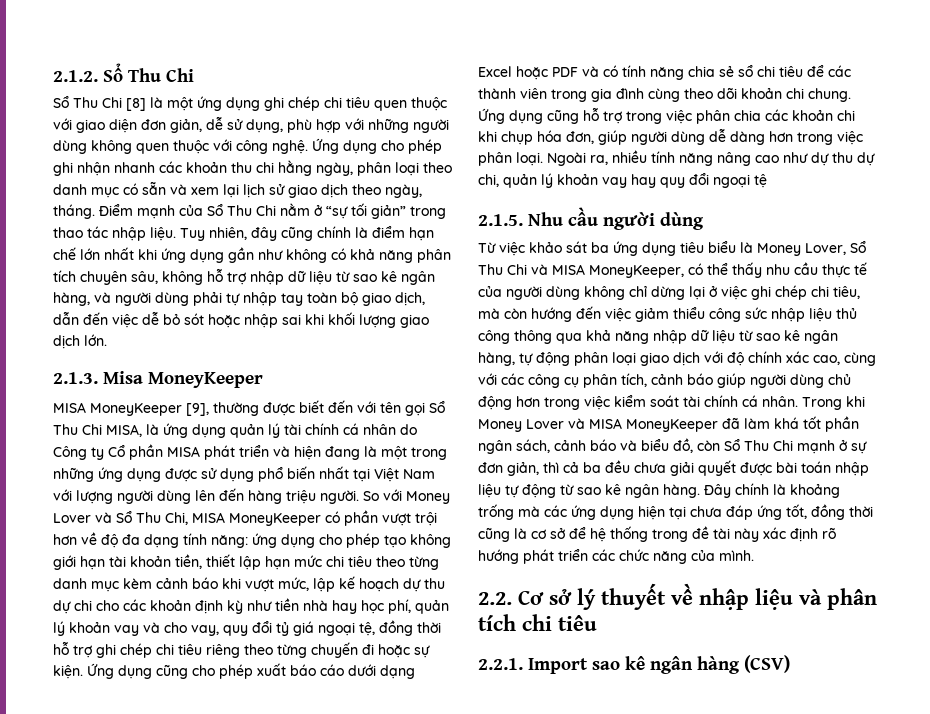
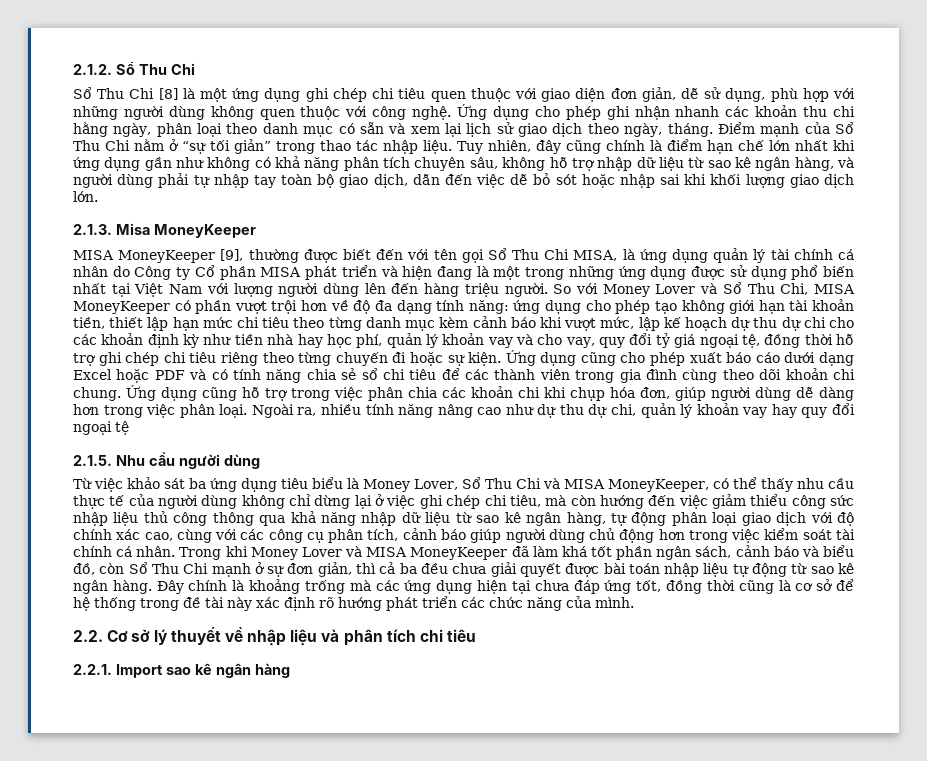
[744,655,790,673] (CSV) -> (290, 670) none

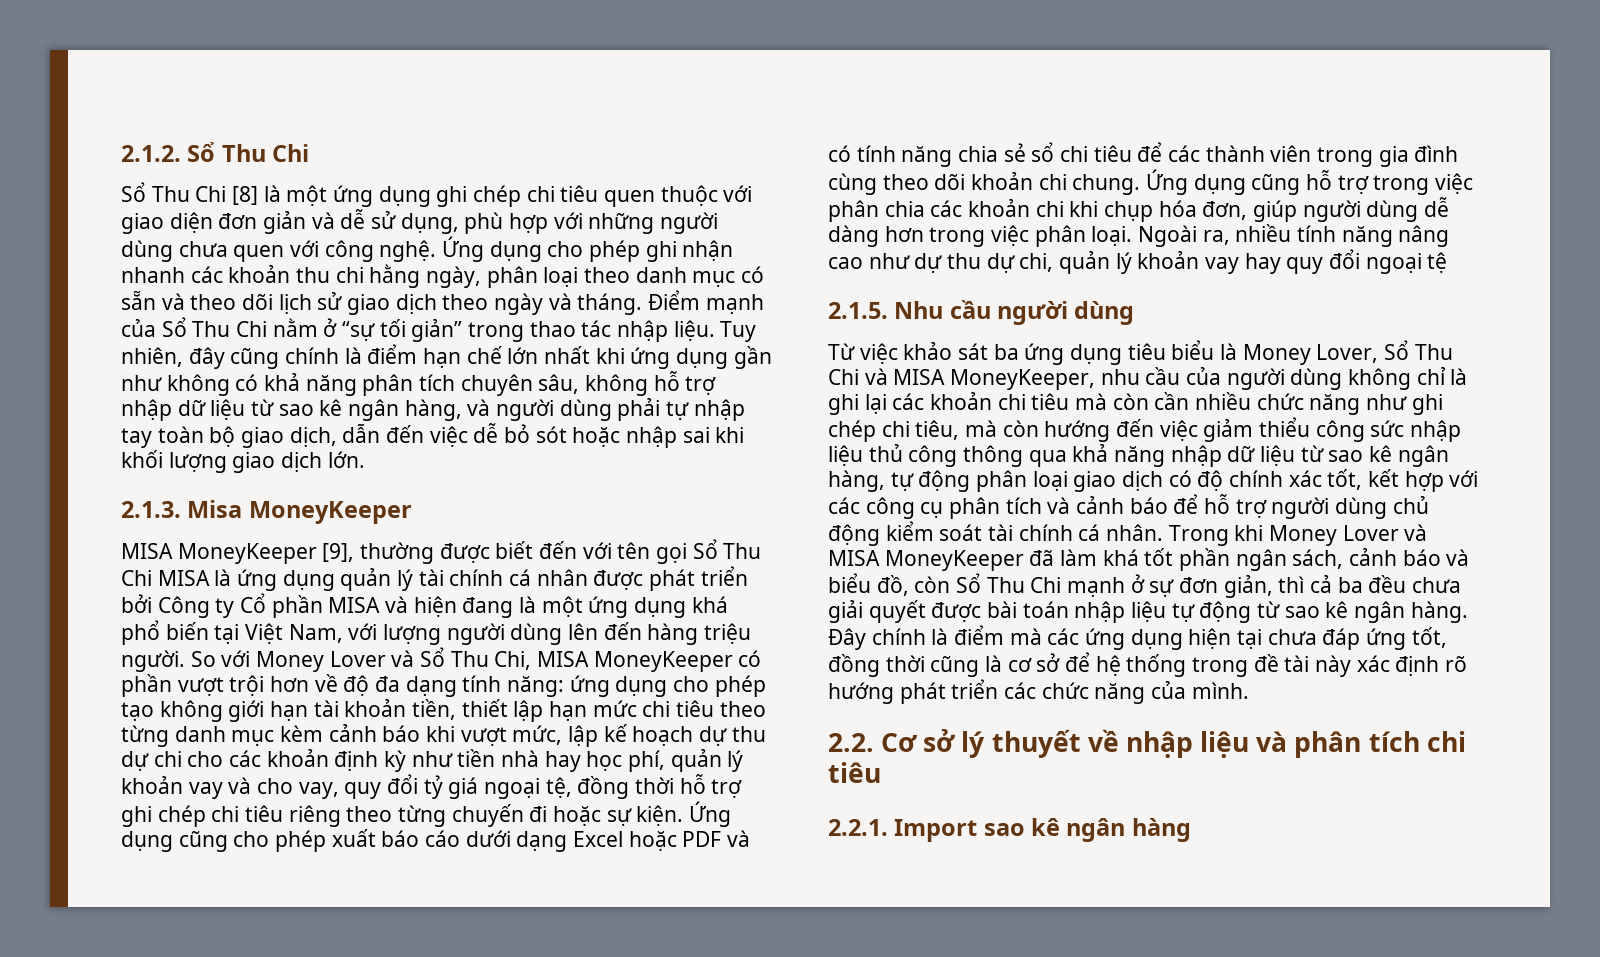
[641,87,676,102] giản, -> [263,211,335,234] giản và
[210,106,341,120] không quen thuộc -> [178,241,285,262] chưa quen
[410,123,462,137] xem lại -> [190,294,274,310] theo dõi
[624,123,663,137] ngày, -> [494,293,572,315] ngày và
[573,250,618,261] MISA, -> [157,570,210,586] MISA
[112,266,130,277] do -> [593,566,748,591] [121,594,152,613] được phát triển bởi
[305,265,377,280] phát triển -> (381, 605) none
[525,265,787,280] trong những ứng dụng được sử dụng -> [588,596,728,618] ứng dụng khá
[73,283,106,294] nhất -> (209, 631) none
[169,284,203,294] Nam -> [288,624,343,643] Nam,
[712,477,855,492] [73,495,125,509] có thể thấy nhu cầu thực tế -> [1100,367,1181,385] nhu cầu
[314,494,416,509] dừng lại ở việc -> [1450,368,1468,385] [828,392,1408,415] là ghi lại các khoản chi tiêu mà còn cần nhiều chức năng như
[810,512,833,523] với -> [1168,470,1192,487] có
[144,529,212,543] cao, cùng -> [1327,469,1444,492] tốt, kết hợp
[367,528,502,543] tích, cảnh báo giúp -> [1005,494,1267,518] tích và cảnh báo để hỗ trợ
[658,529,761,543] hơn trong việc -> (880, 535) none
[249,579,345,594] khoảng trống -> [954,625,1005,645] điểm

